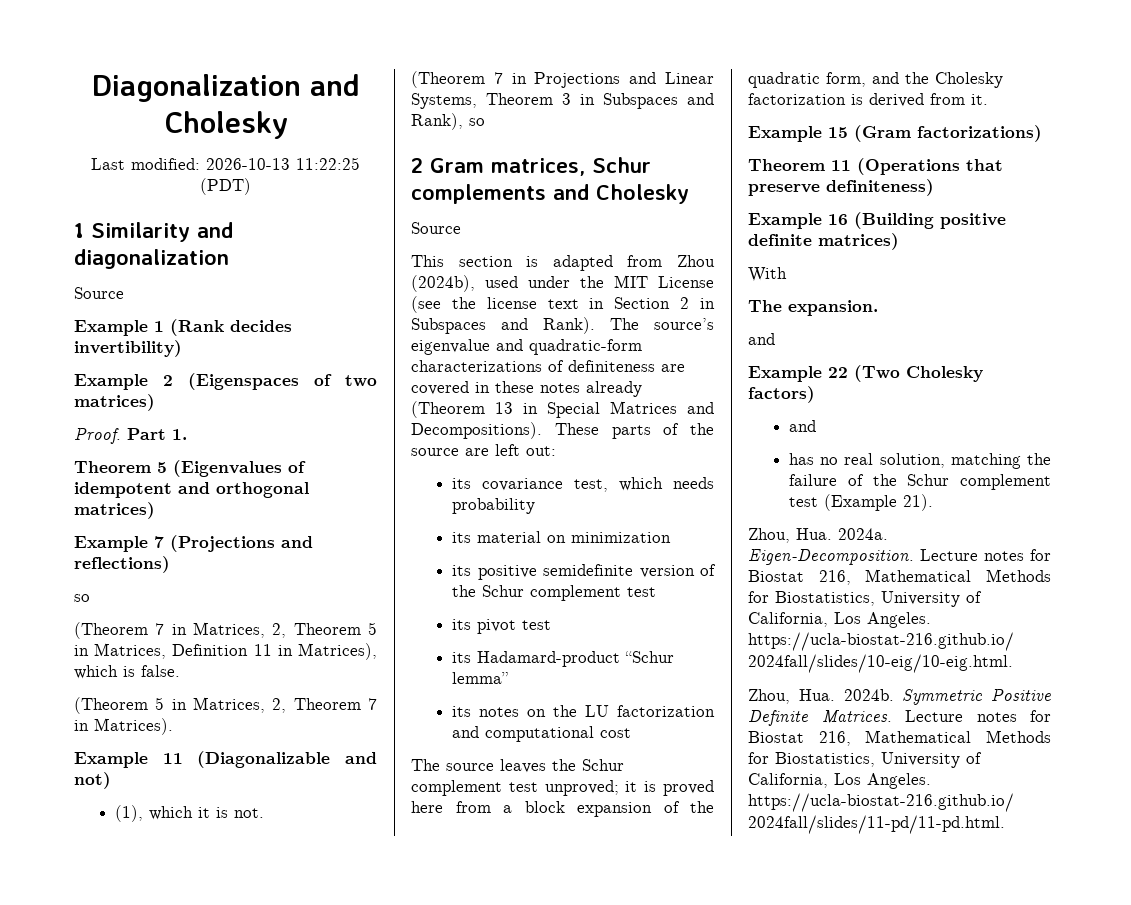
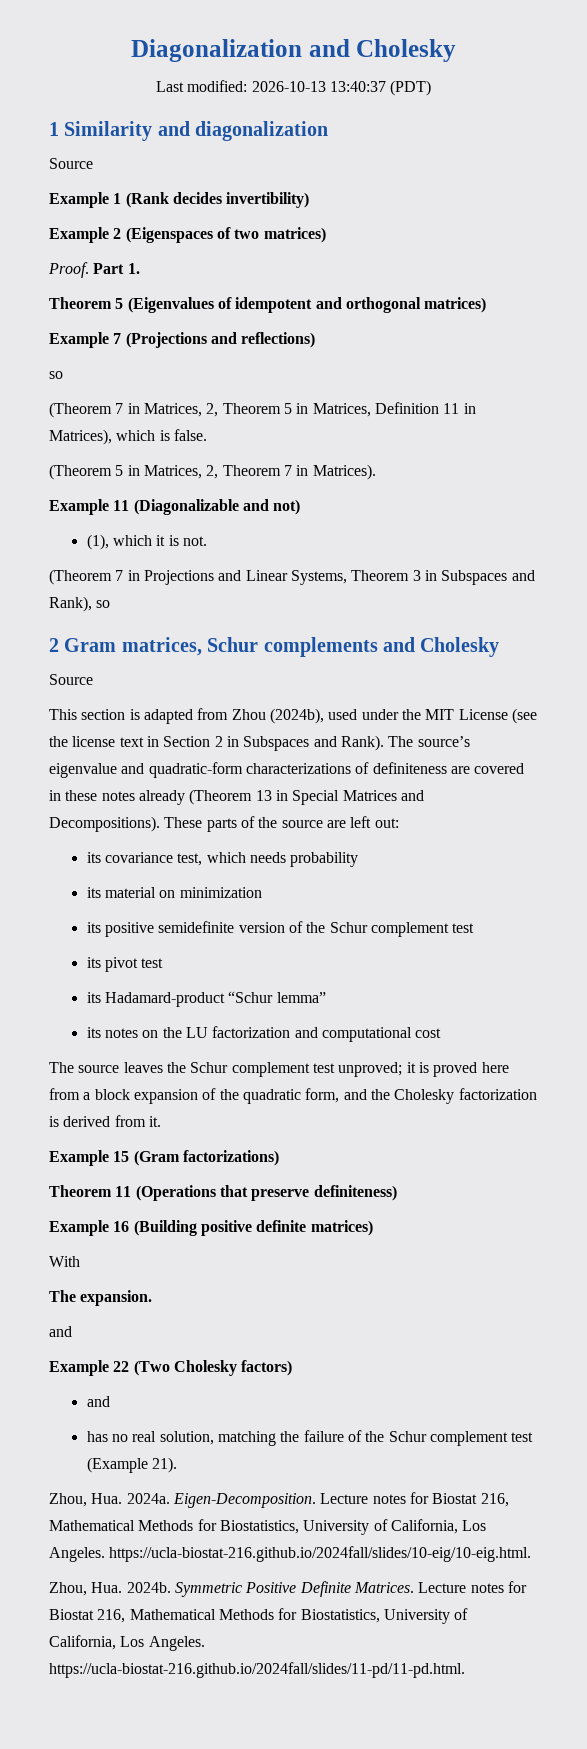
[296,157,360,170] 11:22:25 -> [329,81,386,92] 13:40:37

